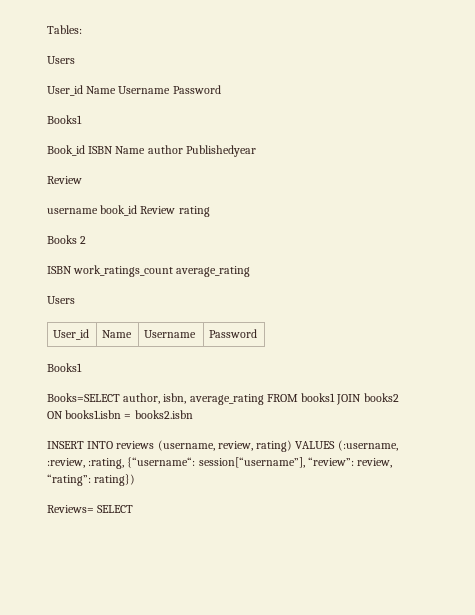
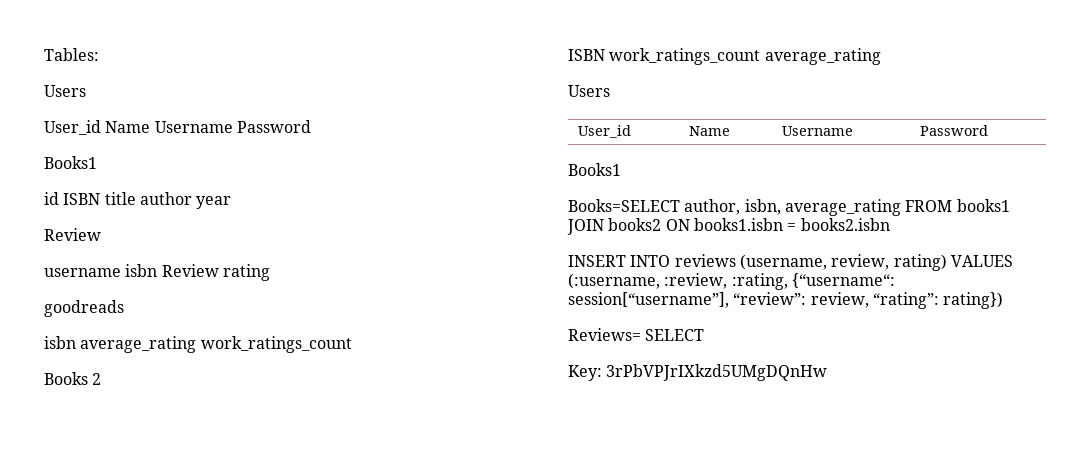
[47,145,256,157] Book_id ISBN Name author Publishedyear -> [44,192,232,209] id ISBN title author year
[100,205,138,216] book_id -> [125,264,158,277] isbn
(210, 211) none -> [44,300,124,317] [44,336,352,353] // goodreads // isbn average_rating work_ratings_count
(134, 509) none -> [568,364,828,381] // Key: 3rPbVPJrIXkzd5UMgDQnHw

